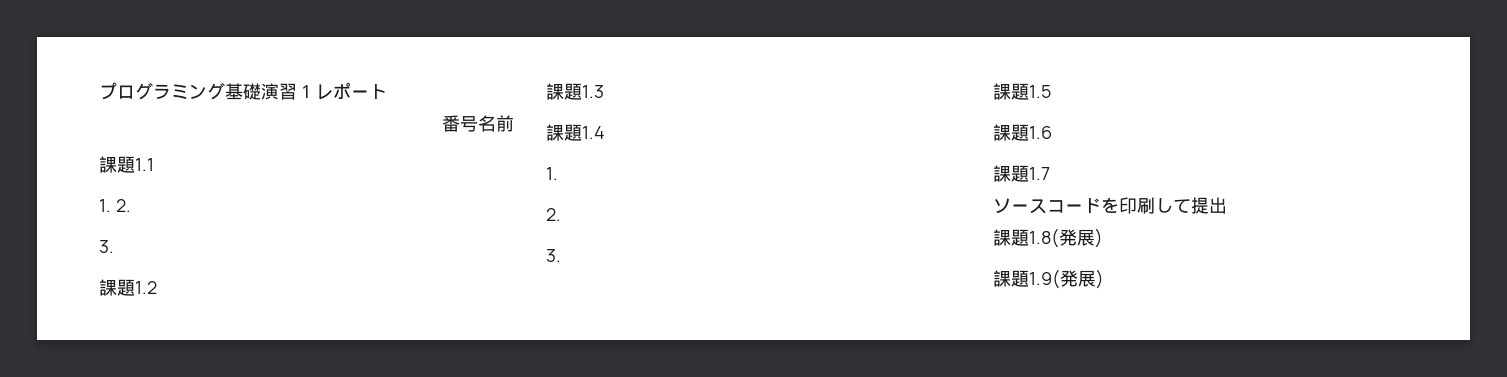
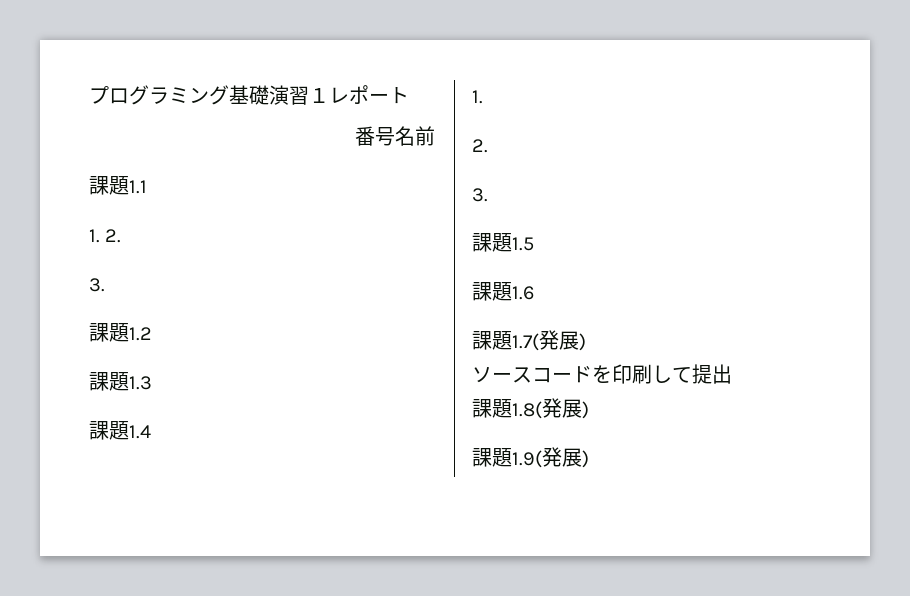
[1029,167,1050,180] 1.7 -> [512,330,586,351] 1.7(発展)

